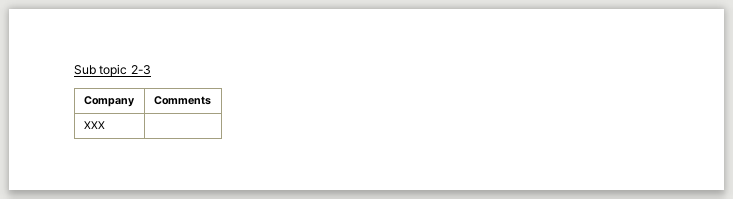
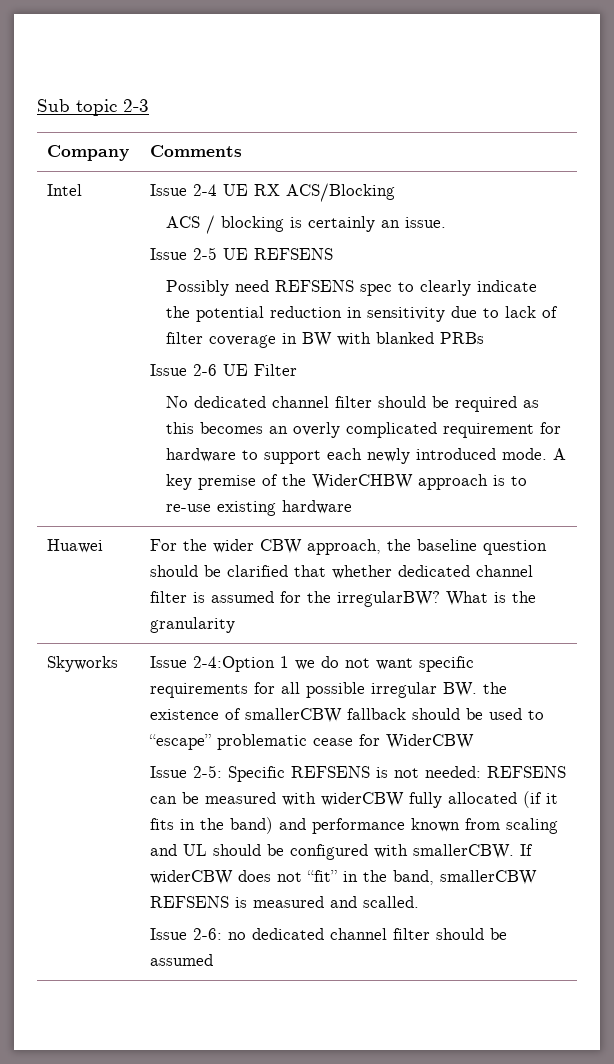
[83,121,105,129] XXX | -> [47,184,83,196] [150,183,396,202] [166,215,447,234] [150,247,334,260] [166,280,538,296] [166,306,559,322] [166,332,485,348] [150,364,298,376] [166,396,540,412] [166,422,562,438] [166,448,567,464] [166,474,528,490] [166,500,353,516] [47,539,104,553] [150,539,548,555] [150,565,534,579] [150,591,537,607] [150,617,236,633] [47,656,119,672] [150,656,475,672] [150,682,508,698] [150,708,545,723] [149,734,475,750] [150,765,567,782] [150,791,559,808] [150,817,559,834] [150,844,534,860] [150,870,538,885] [150,896,420,908] [150,928,508,940] [150,954,214,966] Intel | Issue 2-4 UE RX ACS/Blocking // ACS / blocking is certainly an issue. // Issue 2-5 UE REFSENS // Possibly need REFSENS spec to clearly indicate the potential reduction in sensitivity due to lack of filter coverage in BW with blanked PRBs // Issue 2-6 UE Filter // No dedicated channel filter should be required as this becomes an overly complicated requirement for hardware to support each newly introduced mode. A key premise of the WiderCHBW approach is to re-use existing hardware // Huawei | For the wider CBW approach, the baseline question should be clarified that whether dedicated channel filter is assumed for the irregularBW? What is the granularity // Skyworks | Issue 2-4:Option 1 we do not want specific requirements for all possible irregular BW. the existence of smallerCBW fallback should be used to “escape” problematic cease for WiderCBW // Issue 2-5: Specific REFSENS is not needed: REFSENS can be measured with widerCBW fully allocated (if it fits in the band) and performance known from scaling and UL should be configured with smallerCBW. If widerCBW does not “fit” in the band, smallerCBW REFSENS is measured and scalled. // Issue 2-6: no dedicated channel filter should be assumed

